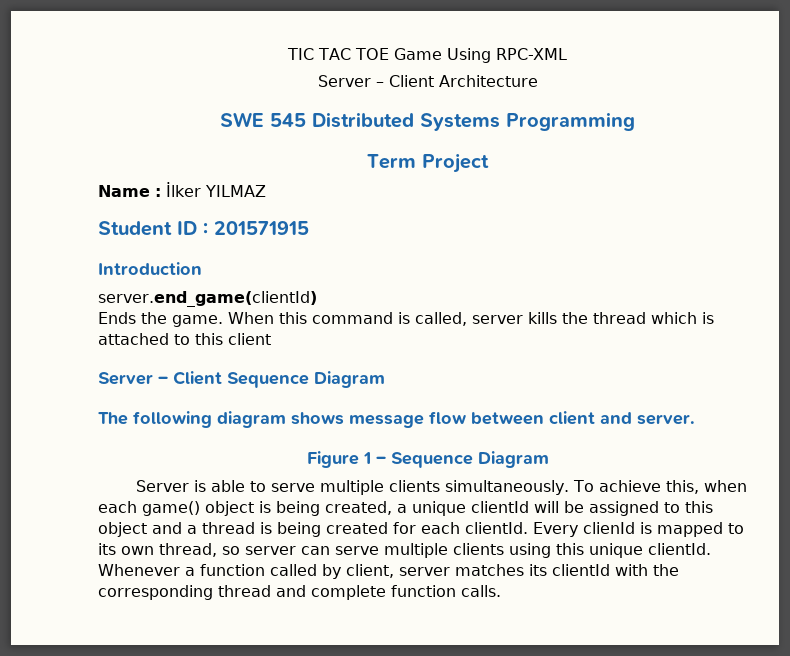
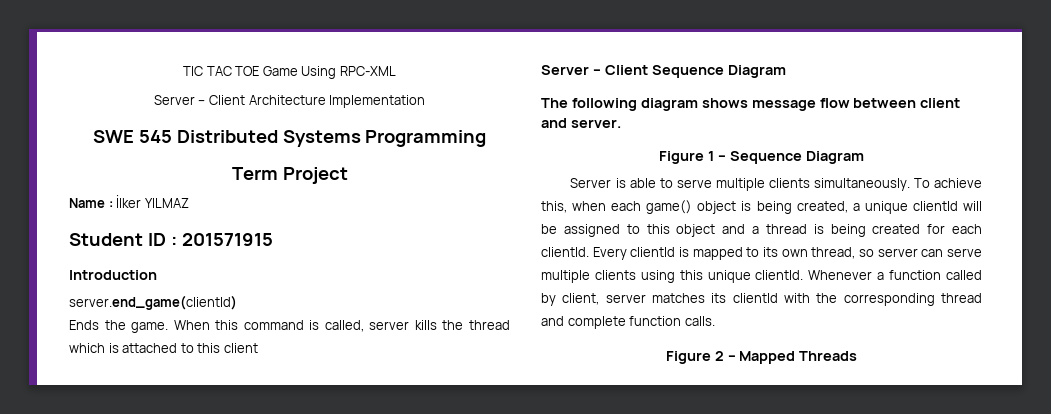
(538, 81) none -> [329,95,426,108] Implementation
[583,522,635,534] clienId -> [630,247,676,257] clientId
(501, 591) none -> [665,351,858,364] // Figure 2 – Mapped Threads

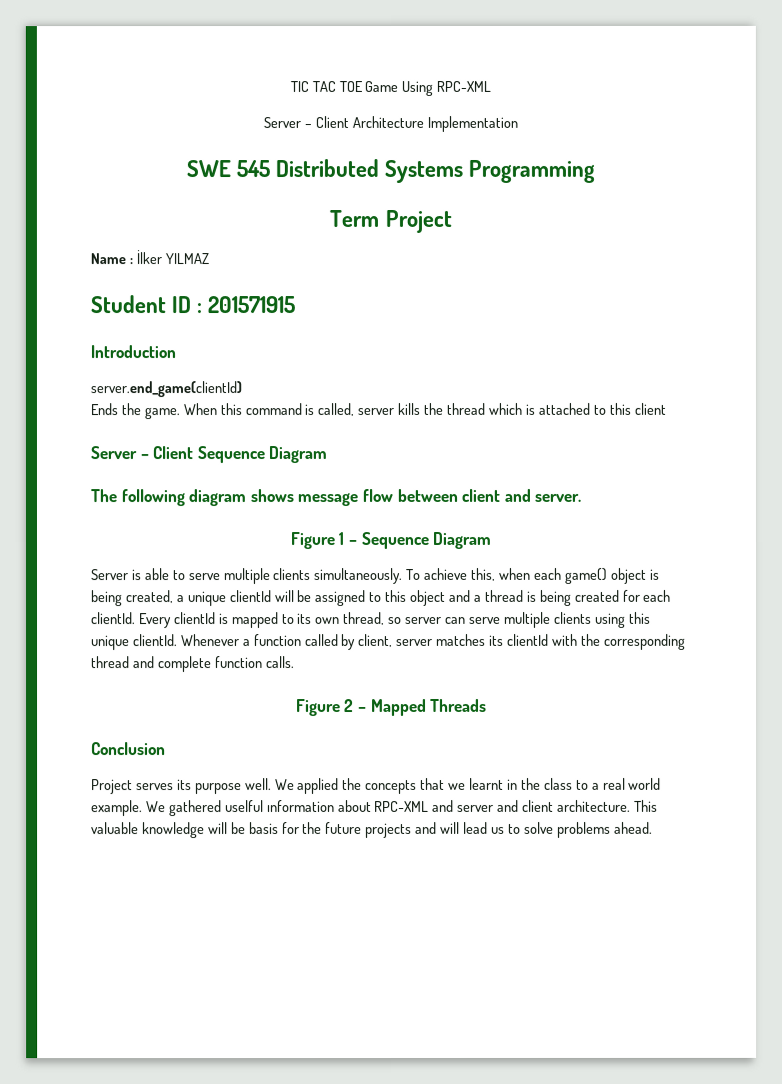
(858, 356) none -> [91,742,166,756] [91,777,662,795] [91,799,658,817] [91,821,653,839] // Conclusion // Project serves its purpose well. We applied the concepts that we learnt in the class to a real world example. We gathered uselful ınformation about RPC-XML and server and client architecture. This valuable knowledge will be basis for the future projects and will lead us to solve problems ahead.

